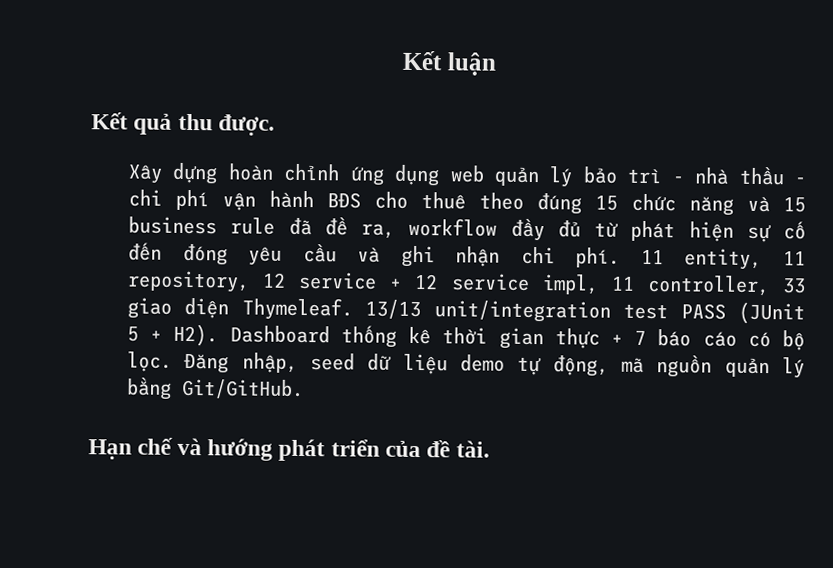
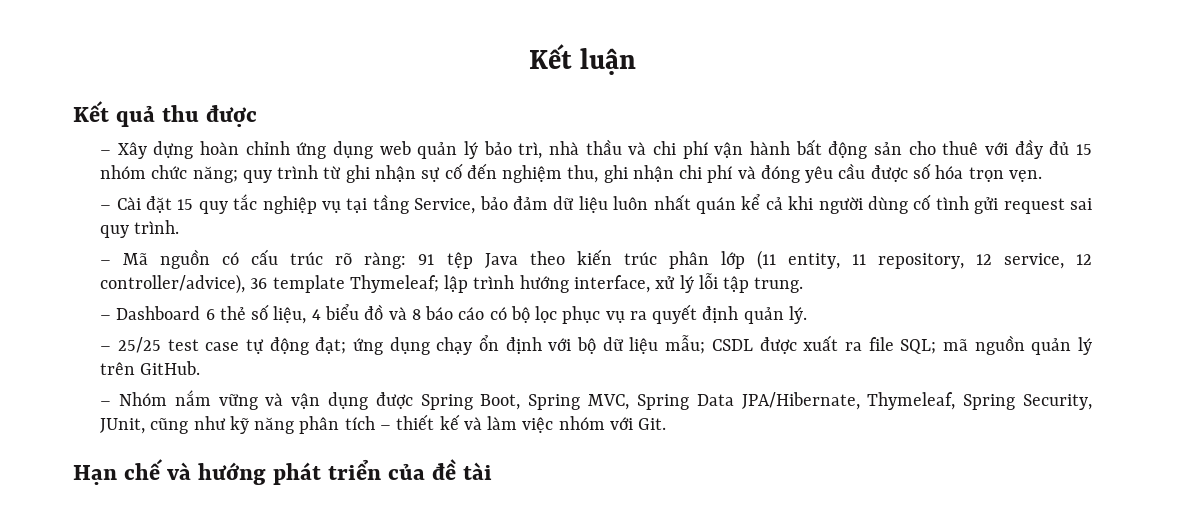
[218,114,276,136] được. // -> [206,105,258,127] [100,150,112,155] được // –
[627,168,684,184] trì - -> [518,142,543,159] trì,
[794,177,807,185] - -> [628,142,647,155] và
[327,191,806,216] [128,216,806,243] [128,242,807,271] [127,270,806,297] [127,297,805,325] [127,323,805,351] [127,351,805,379] [126,376,305,400] BĐS cho thuê theo đúng 15 chức năng và 15 business rule đã đề ra, workflow đầy đủ từ phát hiện sự cố đến đóng yêu cầu và ghi nhận chi phí. 11 entity, 11 repository, 12 service + 12 service impl, 11 controller, 33 giao diện Thymeleaf. 13/13 unit/integration test PASS (JUnit 5 + H2). Dashboard thống kê thời gian thực + 7 báo cáo có bộ lọc. Đăng nhập, seed dữ liệu demo tự động, mã nguồn quản lý bằng Git/GitHub. -> [795,139,1093,159] [100,163,1042,183] [100,194,1093,214] [100,220,180,238] [100,249,1093,270] [100,273,804,294] [100,304,807,324] [100,335,1093,355] [100,361,201,375] [100,390,1093,410] [100,414,667,434] bất động sản cho thuê với đầy đủ 15 nhóm chức năng; quy trình từ ghi nhận sự cố đến nghiệm thu, ghi nhận chi phí và đóng yêu cầu được số hóa trọn vẹn. // – Cài đặt 15 quy tắc nghiệp vụ tại tầng Service, bảo đảm dữ liệu luôn nhất quán kể cả khi người dùng cố tình gửi request sai quy trình. // – Mã nguồn có cấu trúc rõ ràng: 91 tệp Java theo kiến trúc phân lớp (11 entity, 11 repository, 12 service, 12 controller/advice), 36 template Thymeleaf; lập trình hướng interface, xử lý lỗi tập trung. // – Dashboard 6 thẻ số liệu, 4 biểu đồ và 8 báo cáo có bộ lọc phục vụ ra quyết định quản lý. // – 25/25 test case tự động đạt; ứng dụng chạy ổn định với bộ dữ liệu mẫu; CSDL được xuất ra file SQL; mã nguồn quản lý trên GitHub. // – Nhóm nắm vững và vận dụng được Spring Boot, Spring MVC, Spring Data JPA/Hibernate, Thymeleaf, Spring Security, JUnit, cũng như kỹ năng phân tích – thiết kế và làm việc nhóm với Git.
[455,440,490,458] tài. -> [463,462,493,480] tài

